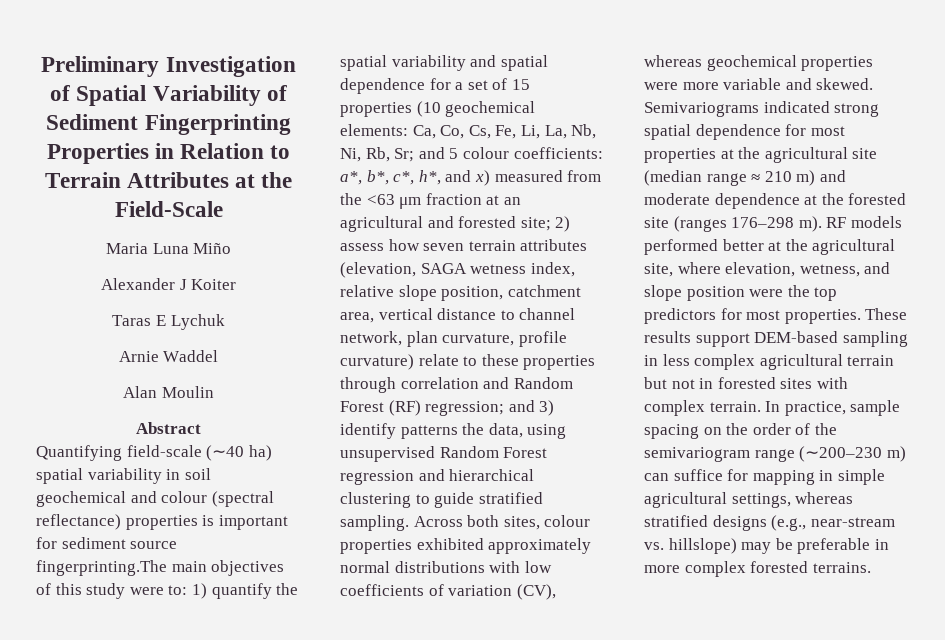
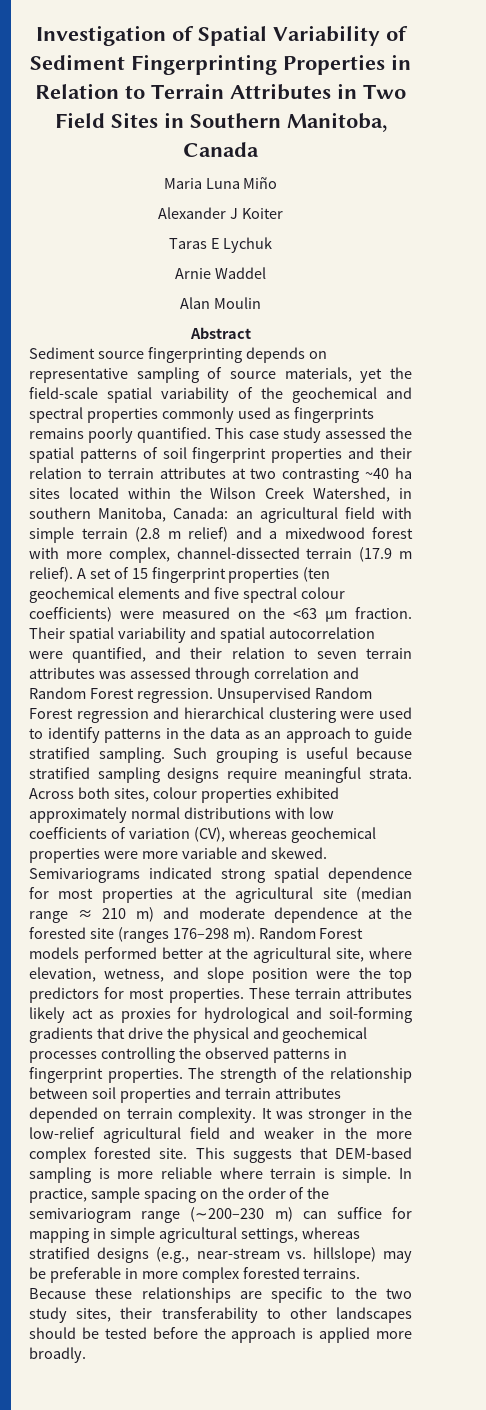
[41,56,160,77] Preliminary -> (35, 35) none
[235,172,293,188] [114,201,223,217] at the Field-Scale -> [337,83,406,99] [54,112,387,132] [183,142,259,157] in Two Field Sites in Southern Manitoba, Canada
[36,445,272,461] [36,468,211,484] [36,491,274,507] [36,514,288,530] [36,537,178,549] [36,560,285,576] [36,583,299,599] [340,55,548,71] [340,78,530,94] [340,101,536,117] [340,124,597,139] [340,147,603,162] [340,170,602,186] [340,193,521,209] [340,216,571,232] [340,239,588,251] [340,262,575,278] [340,285,581,301] [340,308,576,323] [340,331,567,347] [340,354,596,370] Quantifying field-scale (∼40 ha) spatial variability in soil geochemical and colour (spectral reflectance) properties is important for sediment source fingerprinting.The main objectives of this study were to: 1) quantify the spatial variability and spatial dependence for a set of 15 properties (10 geochemical elements: Ca, Co, Cs, Fe, Li, La, Nb, Ni, Rb, Sr; and 5 colour coefficients: a*, b*, c*, h*, and x) measured from the <63 μm fraction at an agricultural and forested site; 2) assess how seven terrain attributes (elevation, SAGA wetness index, relative slope position, catchment area, vertical distance to channel network, plan curvature, profile curvature) relate to these properties -> [29,347,327,363] [29,367,412,383] [29,387,412,403] [29,407,374,423] [29,427,412,443] [29,447,412,463] [29,467,412,483] [29,487,413,502] [29,507,412,523] [29,527,413,543] [29,547,412,563] [29,567,331,583] [29,587,345,603] [29,607,413,622] [29,627,375,643] [29,647,413,663] [29,667,191,679] Sediment source fingerprinting depends on representative sampling of source materials, yet the field-scale spatial variability of the geochemical and spectral properties commonly used as fingerprints remains poorly quantified. This case study assessed the spatial patterns of soil fingerprint properties and their relation to terrain attributes at two contrasting ~40 ha sites located within the Wilson Creek Watershed, in southern Manitoba, Canada: an agricultural field with simple terrain (2.8 m relief) and a mixedwood forest with more complex, channel-dissected terrain (17.9 m relief). A set of 15 fingerprint properties (ten geochemical elements and five spectral colour coefficients) were measured on the <63 µm fraction. Their spatial variability and spatial autocorrelation were quantified, and their relation to seven terrain attributes was assessed
[388,400,555,416] [340,423,567,439] [340,446,435,462] (RF) regression; and 3) identify patterns the data, using unsupervised -> [136,687,311,703] regression. Unsupervised
[415,492,543,508] [340,515,409,531] to guide stratified sampling. -> [340,707,412,719] [29,727,412,743] [29,747,412,763] [29,767,412,783] were used to identify patterns in the data as an approach to guide stratified sampling. Such grouping is useful because stratified sampling designs require meaningful strata.
[826,217,847,228] RF -> [258,927,364,939] Random Forest
[644,331,908,347] [644,354,895,370] [644,377,848,389] [644,400,761,416] results support DEM-based sampling in less complex agricultural terrain but not in forested sites with complex terrain. -> [294,987,412,999] [29,1007,412,1023] [29,1027,368,1043] [29,1047,347,1063] [29,1067,412,1083] [29,1087,341,1103] [29,1107,412,1123] [29,1127,412,1143] [29,1147,412,1163] [29,1167,392,1183] terrain attributes likely act as proxies for hydrological and soil-forming gradients that drive the physical and geochemical processes controlling the observed patterns in fingerprint properties. The strength of the relationship between soil properties and terrain attributes depended on terrain complexity. It was stronger in the low-relief agricultural field and weaker in the more complex forested site. This suggests that DEM-based sampling is more reliable where terrain is simple.
(871, 567) none -> [29,1287,412,1303] [29,1307,412,1323] [29,1327,412,1343] [29,1347,86,1363] Because these relationships are specific to the two study sites, their transferability to other landscapes should be tested before the approach is applied more broadly.

